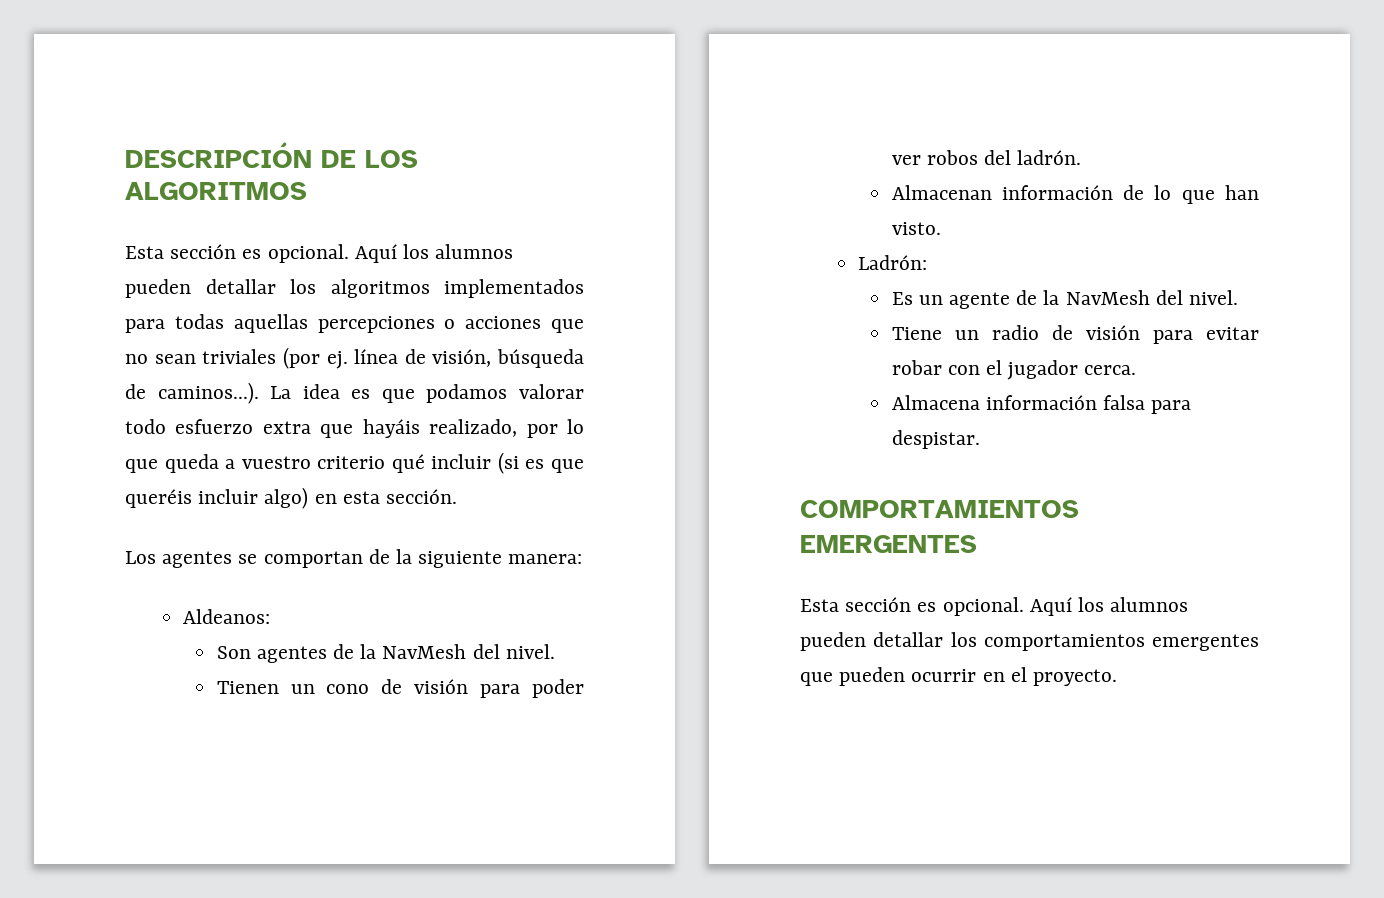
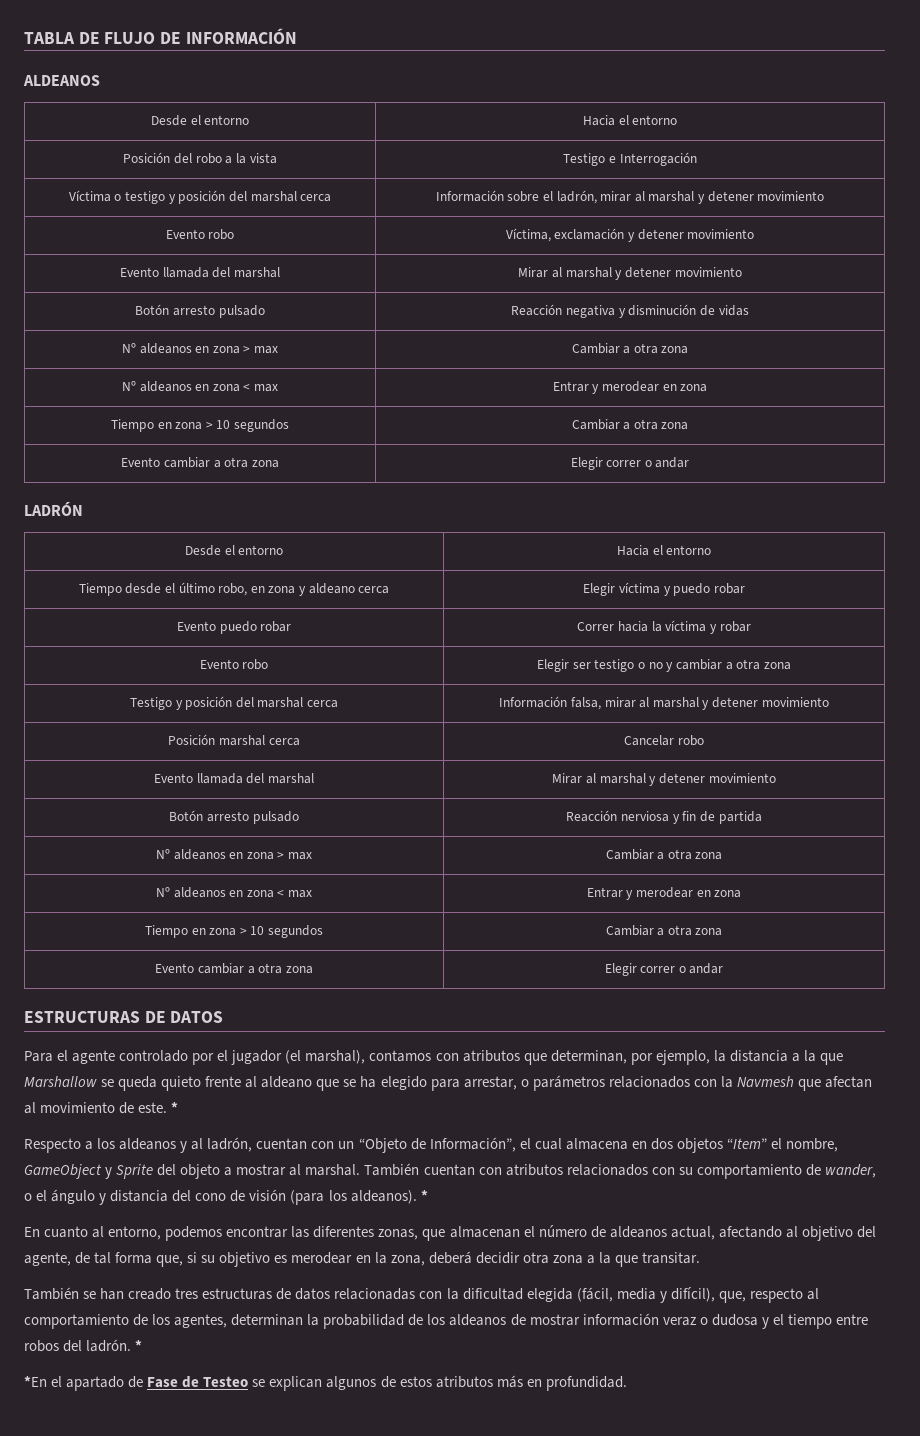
[125,142,418,168] [125,182,307,200] [125,244,514,263] [125,279,584,298] [125,314,584,333] [125,347,584,369] [125,382,584,404] [125,419,584,438] [125,452,584,474] [125,487,458,509] [125,549,583,568] [183,609,271,624] [216,644,555,663] [216,679,584,698] [891,150,1082,165] [891,185,1259,204] [891,222,941,235] [858,255,928,270] [891,290,1239,309] [891,325,1259,344] [891,360,1137,380] [891,395,1192,414] [891,430,980,449] [800,500,1079,518] [800,535,977,553] [800,597,1189,616] [800,632,1259,651] [800,667,1118,686] DESCRIPCIÓN DE LOS ALGORITMOS // Esta sección es opcional. Aquí los alumnos pueden detallar los algoritmos implementados para todas aquellas percepciones o acciones que no sean triviales (por ej. línea de visión, búsqueda de caminos...). La idea es que podamos valorar todo esfuerzo extra que hayáis realizado, por lo que queda a vuestro criterio qué incluir (si es que queréis incluir algo) en esta sección. // Los agentes se comportan de la siguiente manera: // Aldeanos: // Son agentes de la NavMesh del nivel. // Tienen un cono de visión para poder ver robos del ladrón. // Almacenan información de lo que han visto. // Ladrón: // Es un agente de la NavMesh del nivel. // Tiene un radio de visión para evitar robar con el jugador cerca. // Almacena información falsa para despistar. // COMPORTAMIENTOS EMERGENTES // Esta sección es opcional. Aquí los alumnos pueden detallar los comportamientos emergentes que pueden ocurrir en el proyecto. -> [24,28,297,44] [23,75,100,86] [150,115,250,126] [582,115,678,126] [123,152,277,164] [563,152,697,166] [68,190,332,204] [435,190,825,204] [165,229,235,240] [505,228,755,242] [120,267,280,278] [518,267,742,280] [135,304,265,318] [511,304,749,318] [121,343,279,354] [571,343,689,354] [121,381,279,392] [552,381,708,394] [110,419,290,432] [571,419,689,430] [121,457,279,468] [570,457,690,470] [24,502,83,516] [184,545,284,556] [616,545,712,556] [78,582,390,596] [583,582,745,596] [176,621,292,634] [577,620,751,634] [199,659,269,670] [537,659,791,672] [129,696,339,710] [499,696,829,710] [168,734,300,746] [624,735,704,746] [154,773,314,784] [552,773,776,786] [169,810,299,824] [566,810,762,824] [155,849,313,860] [605,849,723,860] [155,887,313,898] [586,887,742,900] [144,925,324,938] [605,925,723,936] [155,963,313,974] [604,963,724,976] [24,1011,224,1023] [24,1050,843,1065] [24,1075,872,1091] [24,1102,179,1114] [24,1137,839,1153] [24,1163,876,1179] [24,1189,428,1205] [24,1225,876,1241] [24,1251,700,1267] [24,1287,819,1303] [24,1313,868,1329] [24,1339,143,1352] [24,1375,627,1391] TABLA DE FLUJO DE INFORMACIÓN // ALDEANOS // Desde el entorno | Hacia el entorno // Posición del robo a la vista | Testigo e Interrogación // Víctima o testigo y posición del marshal cerca | Información sobre el ladrón, mirar al marshal y detener movimiento // Evento robo | Víctima, exclamación y detener movimiento // Evento llamada del marshal | Mirar al marshal y detener movimiento // Botón arresto pulsado | Reacción negativa y disminución de vidas // Nº aldeanos en zona > max | Cambiar a otra zona // Nº aldeanos en zona < max | Entrar y merodear en zona // Tiempo en zona > 10 segundos | Cambiar a otra zona // Evento cambiar a otra zona | Elegir correr o andar // LADRÓN // Desde el entorno | Hacia el entorno // Tiempo desde el último robo, en zona y aldeano cerca | Elegir víctima y puedo robar // Evento puedo robar | Correr hacia la víctima y robar // Evento robo | Elegir ser testigo o no y cambiar a otra zona // Testigo y posición del marshal cerca | Información falsa, mirar al marshal y detener movimiento // Posición marshal cerca | Cancelar robo // Evento llamada del marshal | Mirar al marshal y detener movimiento // Botón arresto pulsado | Reacción nerviosa y fin de partida // Nº aldeanos en zona > max | Cambiar a otra zona // Nº aldeanos en zona < max | Entrar y merodear en zona // Tiempo en zona > 10 segundos | Cambiar a otra zona // Evento cambiar a otra zona | Elegir correr o andar // ESTRUCTURAS DE DATOS // Para el agente controlado por el jugador (el marshal), contamos con atributos que determinan, por ejemplo, la distancia a la que Marshallow se queda quieto frente al aldeano que se ha elegido para arrestar, o parámetros relacionados con la Navmesh que afectan al movimiento de este. * // Respecto a los aldeanos y al ladrón, cuentan con un “Objeto de Información”, el cual almacena en dos objetos “Item” el nombre, GameObject y Sprite del objeto a mostrar al marshal. También cuentan con atributos relacionados con su comportamiento de wander, o el ángulo y distancia del cono de visión (para los aldeanos). * // En cuanto al entorno, podemos encontrar las diferentes zonas, que almacenan el número de aldeanos actual, afectando al objetivo del agente, de tal forma que, si su objetivo es merodear en la zona, deberá decidir otra zona a la que transitar. // También se han creado tres estructuras de datos relacionadas con la dificultad elegida (fácil, media y difícil), que, respecto al comportamiento de los agentes, determinan la probabilidad de los aldeanos de mostrar información veraz o dudosa y el tiempo entre robos del ladrón. * // *En el apartado de Fase de Testeo se explican algunos de estos atributos más en profundidad.

